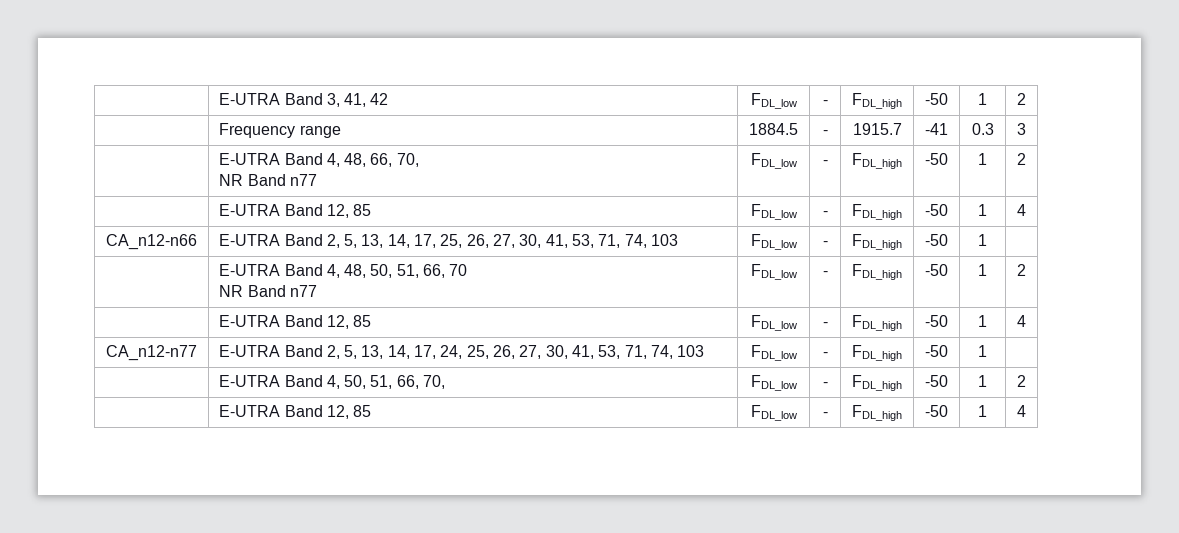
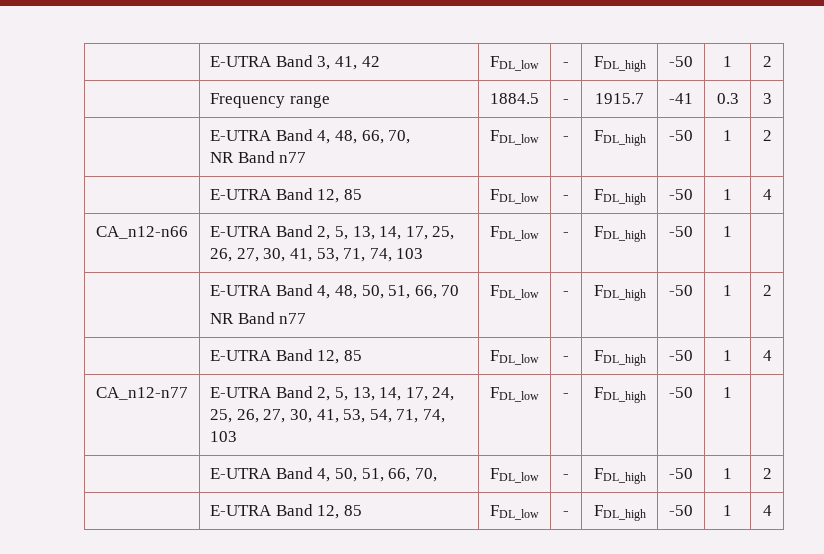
(621, 352) none -> [369,409,392,423] 54,

